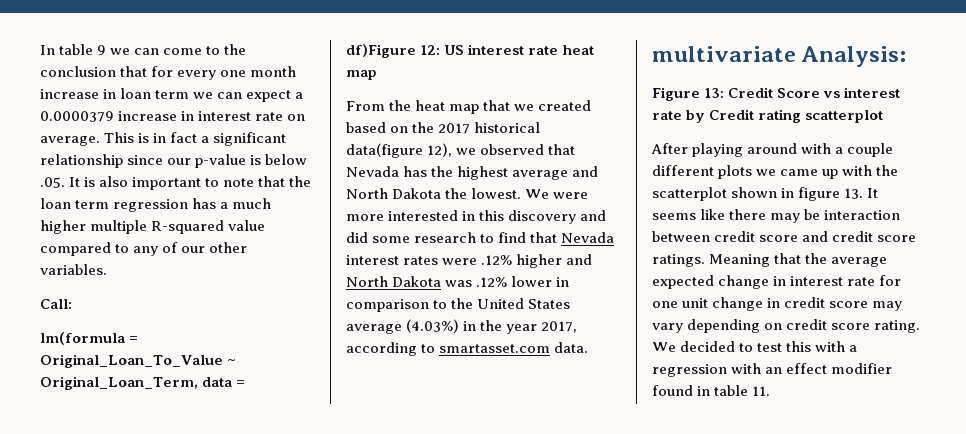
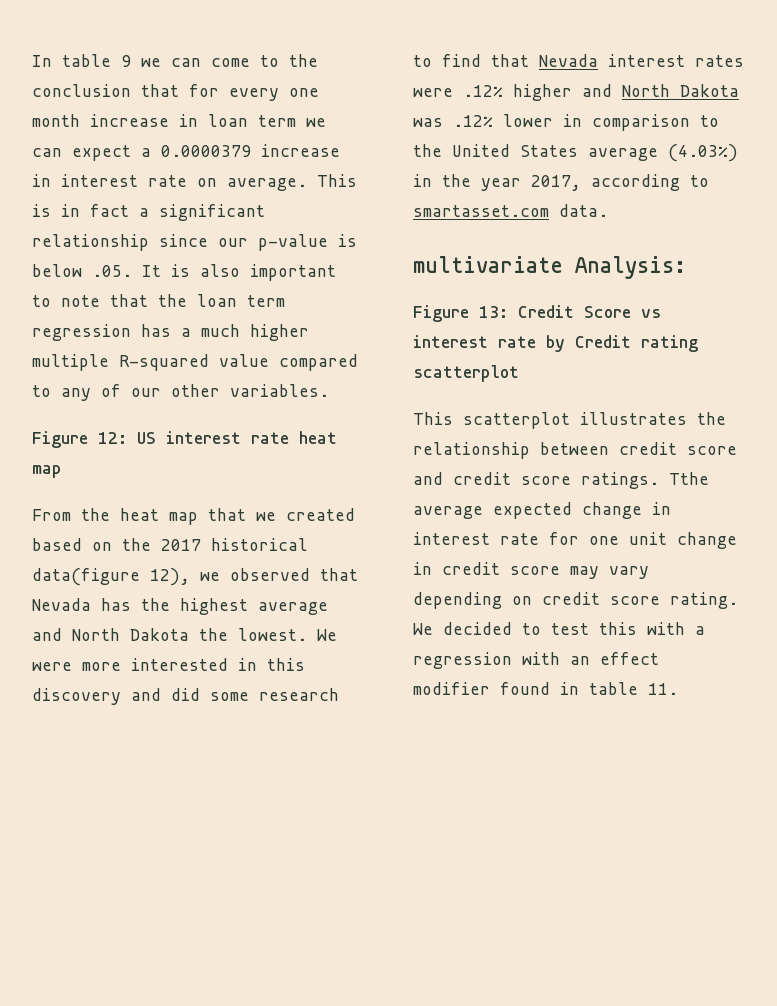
[40,299,72,309] [40,332,139,345] [40,354,237,368] [40,376,246,390] [346,44,416,58] Call: // lm(formula = Original_Loan_To_Value ~ Original_Loan_Term, data = df)Figure -> [32,431,88,448] Figure
[651,143,894,157] [652,165,899,179] [652,187,879,201] [652,209,901,223] After playing around with a couple different plots we came up with the scatterplot shown in figure 13. It seems like there may be interaction -> [413,412,726,429] [413,442,530,459] This scatterplot illustrates the relationship
[709,253,828,267] Meaning that the -> [669,472,709,485] Tthe

